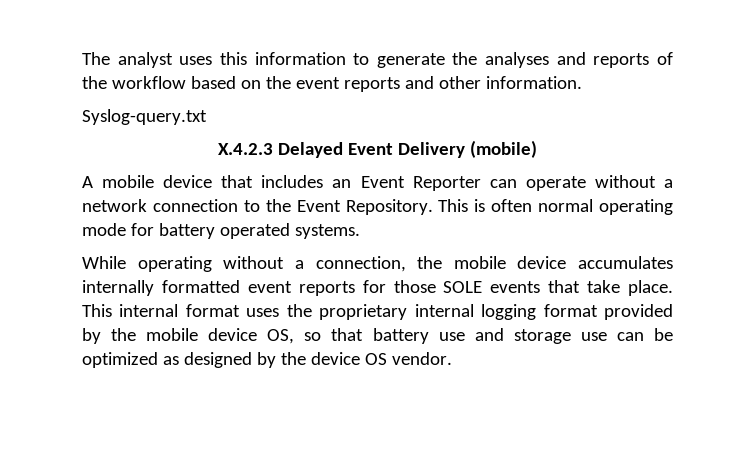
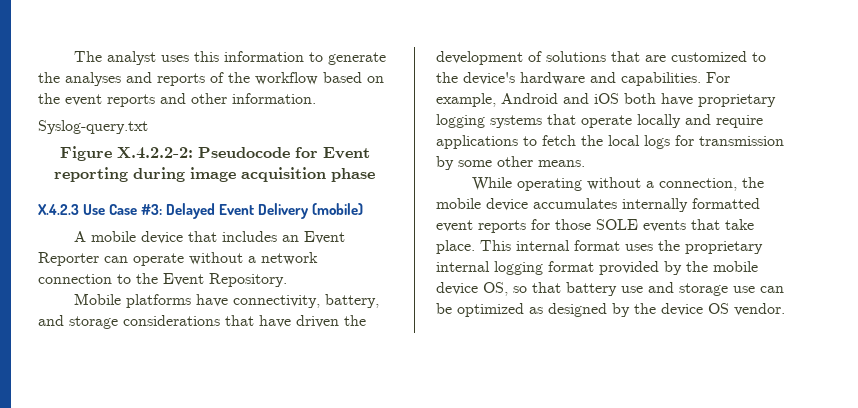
[218,143,274,155] X.4.2.3 -> [59,146,370,161] [54,167,375,182] [38,204,163,215] Figure X.4.2.2-2: Pseudocode for Event reporting during image acquisition phase // X.4.2.3 Use Case #3:
[438,199,673,215] [82,223,360,239] This is often normal operating mode for battery operated systems. -> [74,293,380,308] [38,315,366,329] [436,51,766,65] [436,72,730,86] [436,93,776,107] [436,114,763,128] [436,135,784,149] [436,156,585,170] // Mobile platforms have connectivity, battery, and storage considerations that have driven the development of solutions that are customized to the device's hardware and capabilities. For example, Android and iOS both have proprietary logging systems that operate locally and require applications to fetch the local logs for transmission by some other means.

